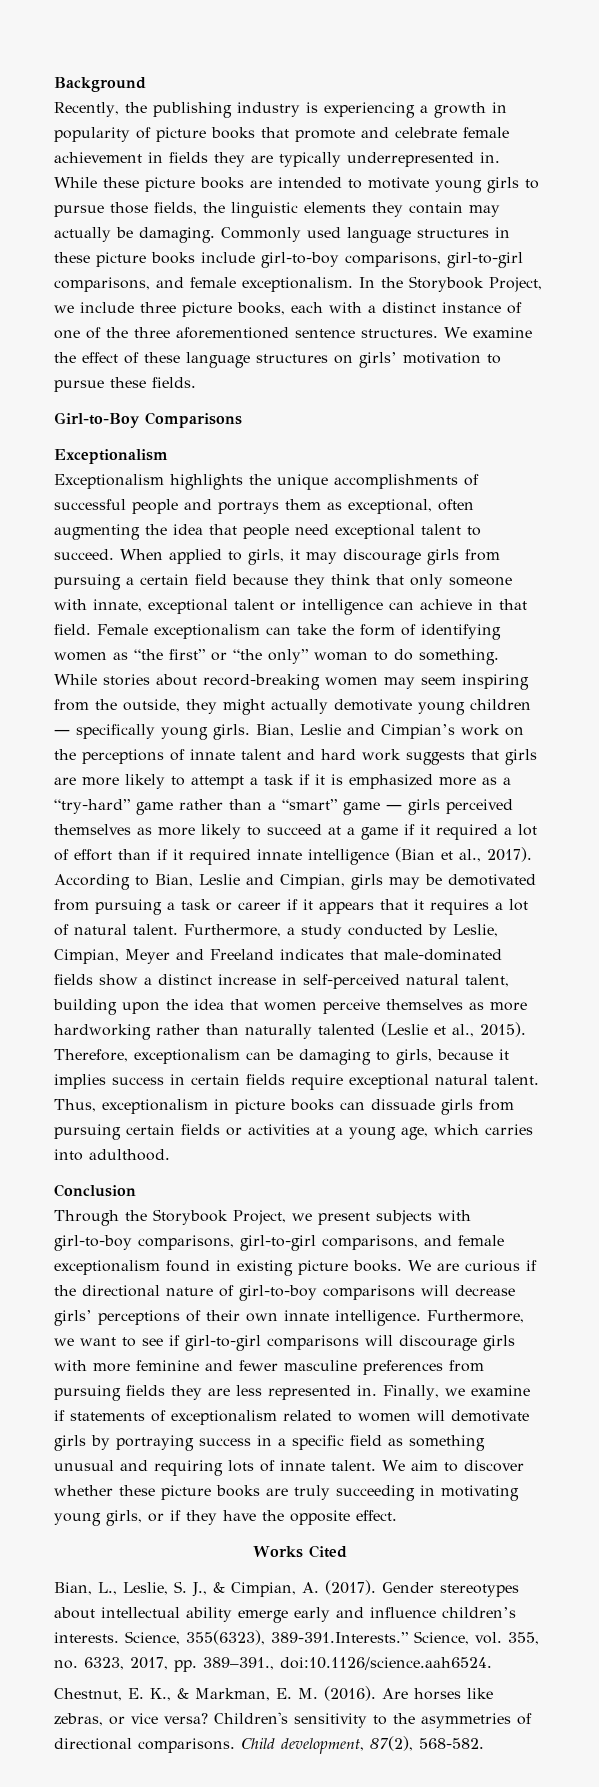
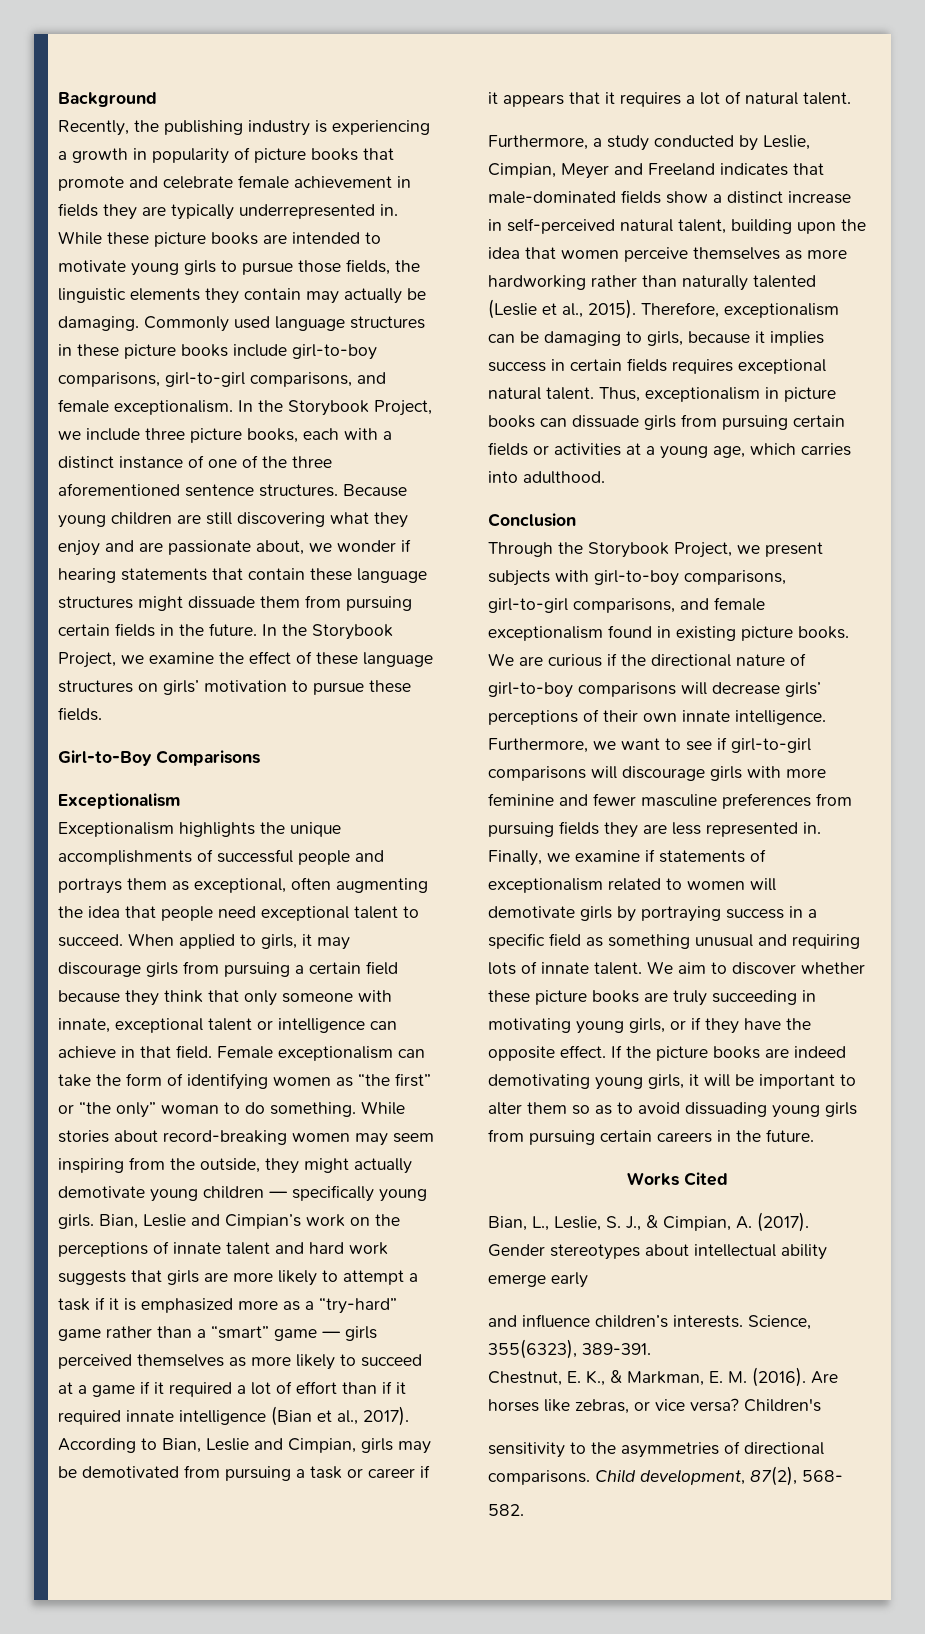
[444,327,467,338] We -> [343,484,407,497] [58,512,408,528] [58,539,411,556] [58,568,427,583] [58,595,412,611] [58,623,393,640] [58,652,144,668] Because young children are still discovering what they enjoy and are passionate about, we wonder if hearing statements that contain these language structures might dissuade them from pursuing certain fields in the future. In the Storybook Project, we
(178, 929) none -> (851, 98) //
[291,1074,343,1090] require -> [672,359,733,374] requires
(397, 1515) none -> [611,1045,846,1061] [488,1074,856,1090] [488,1102,857,1118] [488,1129,814,1145] If the picture books are indeed demotivating young girls, it will be important to alter them so as to avoid dissuading young girls from pursuing certain careers in the future.
(330, 1614) none -> (588, 1280) //
[271,1631,539,1645] [54,1657,492,1672] 389-391.Interests.” Science, vol. 355, no. 6323, 2017, pp. 389–391., doi:10.1126/science.aah6524. -> [582,1343,651,1355] 389-391.
(288, 1718) none -> (821, 1405) //
[419,1738,484,1749] 568-582. -> [802,1470,843,1482] [488,1504,524,1516] 568- // 582.

